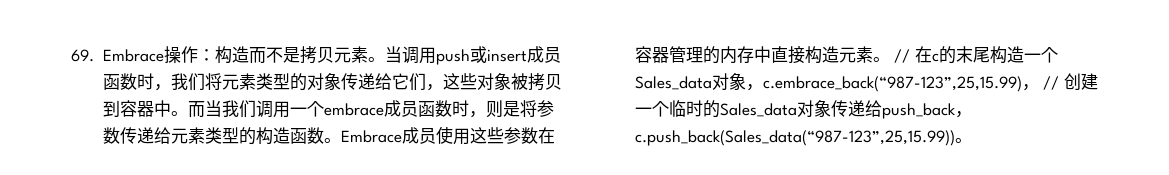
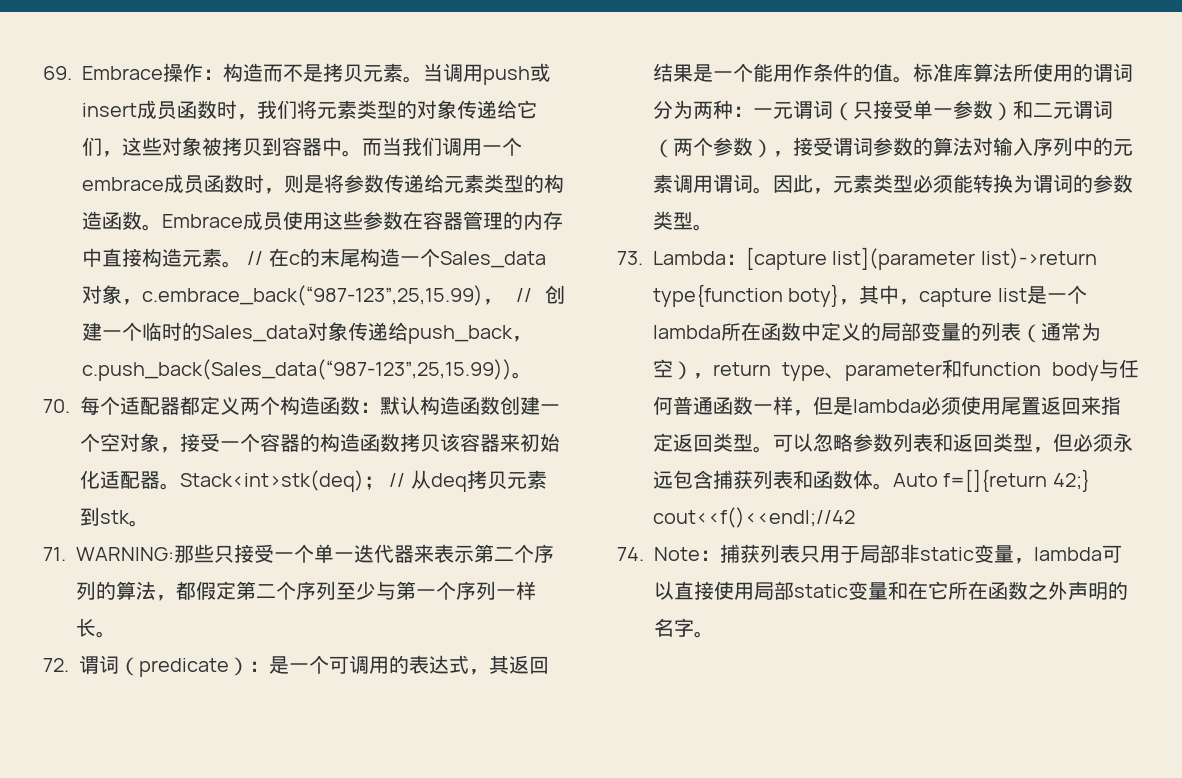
(972, 140) none -> [43,396,560,415] [80,433,560,453] [80,470,547,492] [80,507,149,527] [43,544,554,563] [76,581,536,601] [76,618,116,638] [43,655,549,677] [653,63,1133,83] [653,100,1113,121] [653,137,1133,158] [653,174,1133,194] [653,211,713,231] [617,247,1097,270] [653,284,1087,307] [653,322,1101,343] [653,359,1139,381] [653,396,1121,416] [653,433,1133,453] [653,469,1090,492] [653,507,855,528] [617,544,1122,564] [654,581,1128,600] [654,618,714,638] // 70.每个适配器都定义两个构造函数：默认构造函数创建一个空对象，接受一个容器的构造函数拷贝该容器来初始化适配器。Stack<int>stk(deq)； // 从deq拷贝元素到stk。 // 71. WARNING:那些只接受一个单一迭代器来表示第二个序列的算法，都假定第二个序列至少与第一个序列一样长。 // 72.谓词（predicate）：是一个可调用的表达式，其返回结果是一个能用作条件的值。标准库算法所使用的谓词分为两种：一元谓词（只接受单一参数）和二元谓词（两个参数），接受谓词参数的算法对输入序列中的元素调用谓词。因此，元素类型必须能转换为谓词的参数类型。 // 73. Lambda：[capture list](parameter list)->return type{function boty}，其中，capture list是一个lambda所在函数中定义的局部变量的列表（通常为空），return type、parameter和function body与任何普通函数一样，但是lambda必须使用尾置返回来指定返回类型。可以忽略参数列表和返回类型，但必须永远包含捕获列表和函数体。Auto f=[]{return 42;} cout<<f()<<endl;//42 // 74. Note：捕获列表只用于局部非static变量，lambda可以直接使用局部static变量和在它所在函数之外声明的名字。

